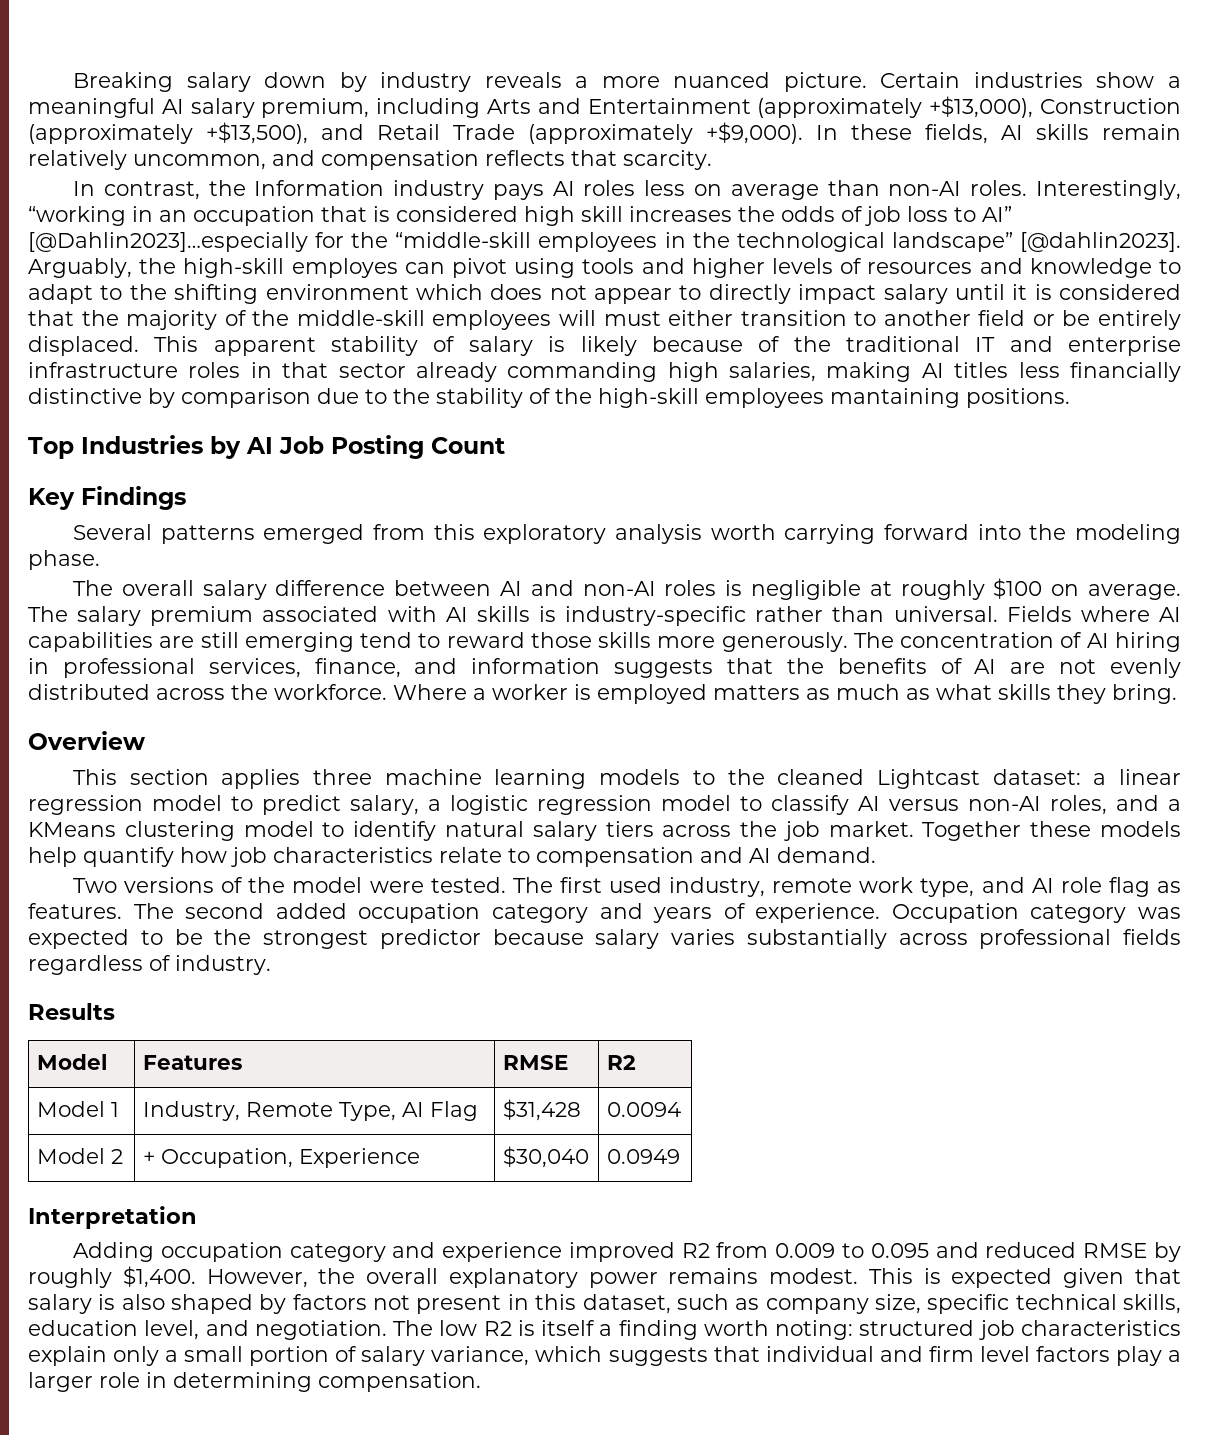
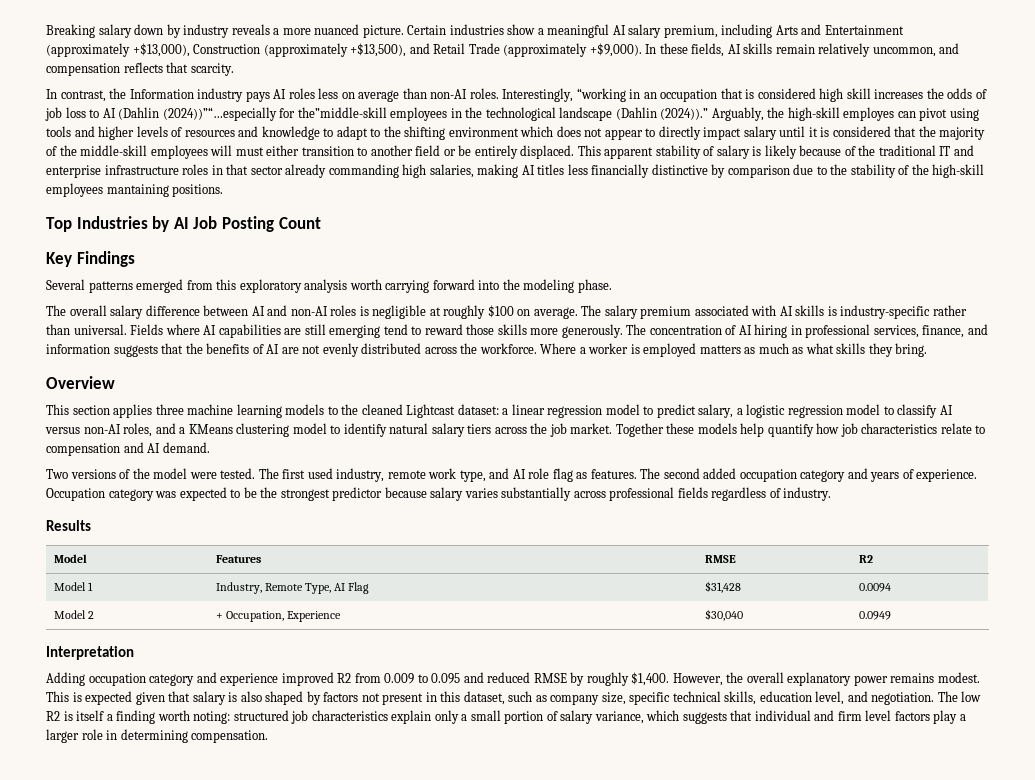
[982,206,1012,222] [28,232,532,252] AI” [@Dahlin2023]…especially for the “middle-skill -> [102,107,387,121] AI (Dahlin (2024))”“…especially for the”middle-skill
[891,232,1181,252] landscape” [@dahlin2023]. -> [559,107,709,121] landscape (Dahlin (2024)).”

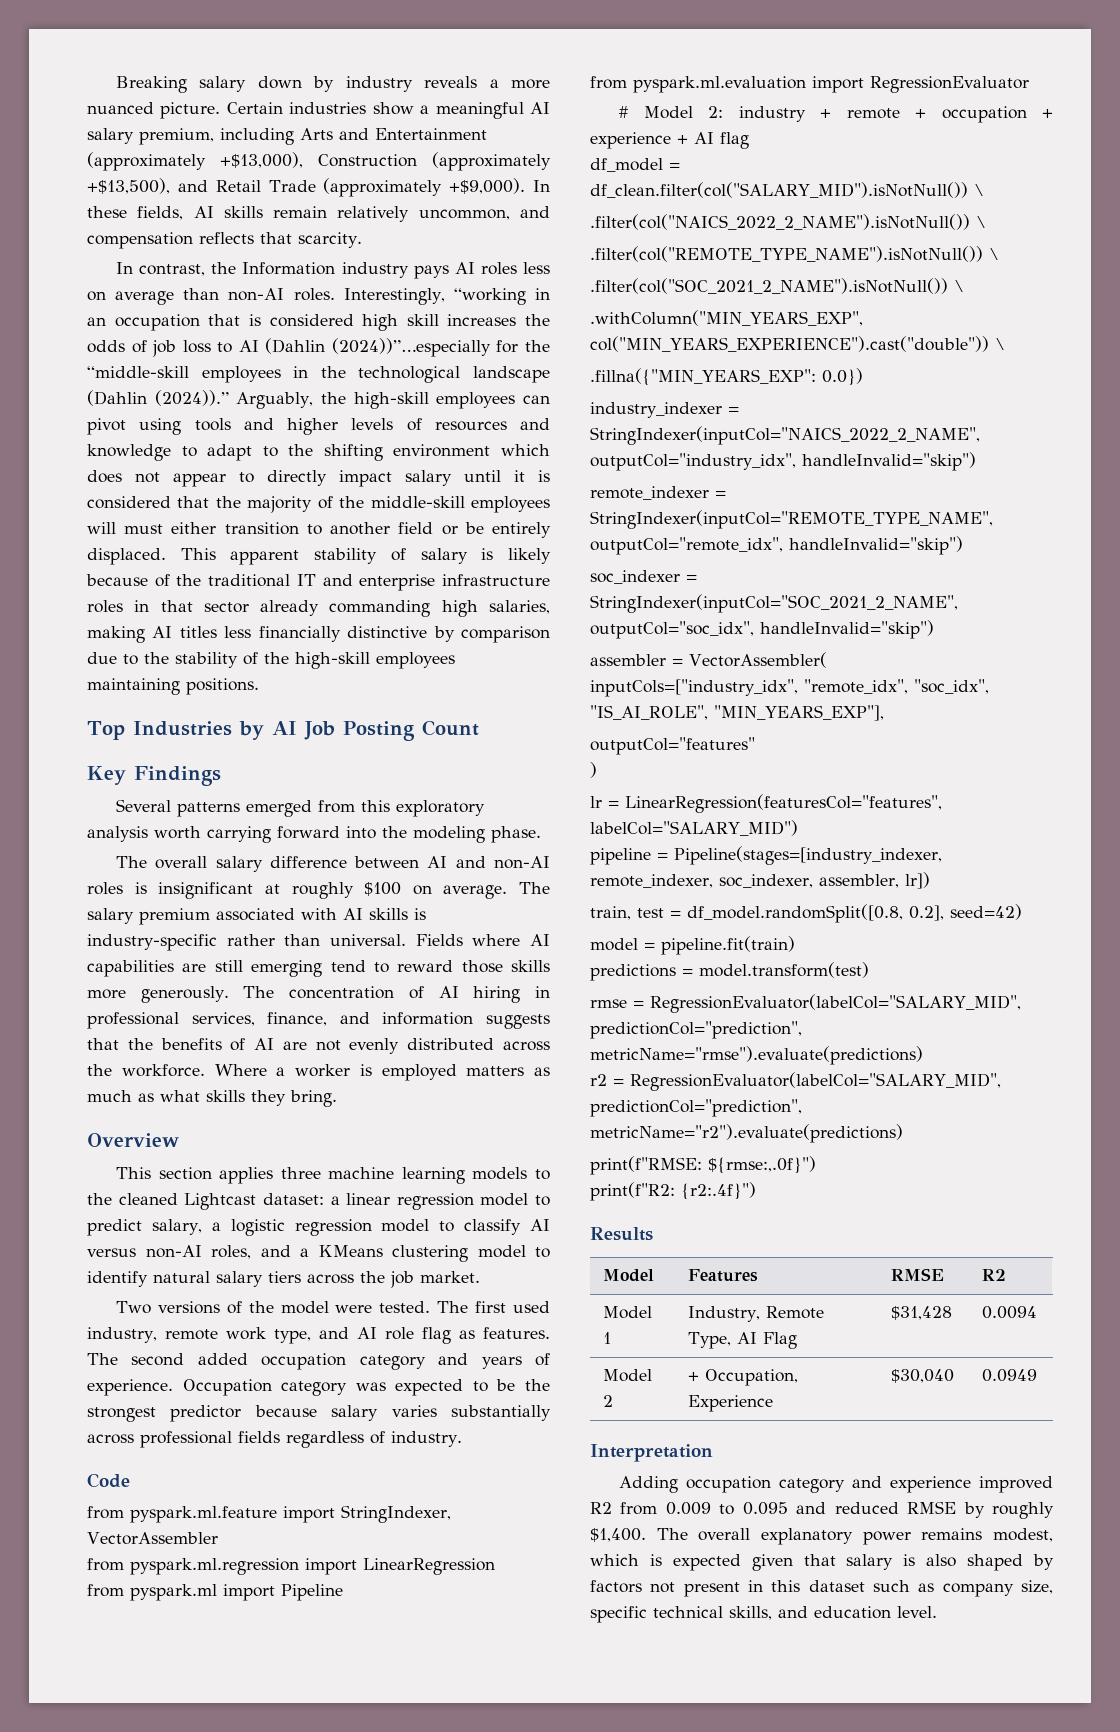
[162,107,387,121] (2024))”“…especially for the”middle-skill -> [331,338,550,357] [87,366,189,378] (2024))”…especially for the “middle-skill
[843,107,895,121] employes -> [436,392,516,409] employees
[106,184,169,197] mantaining -> [87,678,180,695] maintaining
[372,305,427,319] negligible -> [158,882,254,899] insignificant
[615,423,986,437] [46,442,210,456] Together these models help quantify how job characteristics relate to compensation and AI demand. -> (480, 1277) none
(832, 494) none -> [87,1473,130,1488] [87,1505,451,1523] [87,1532,218,1545] [87,1558,495,1575] [87,1584,343,1601] [590,76,1029,93] [619,106,1053,123] [590,132,749,149] [590,158,680,172] [590,182,984,198] [590,214,986,230] [590,246,999,262] [590,278,964,294] [590,310,863,326] [590,336,1005,352] [590,368,863,386] [590,402,739,418] [590,426,980,445] [590,452,976,471] [590,486,726,500] [590,510,993,529] [590,536,963,555] [590,570,697,584] [590,594,958,613] [590,620,934,639] [590,652,827,668] [590,679,989,697] [590,705,884,721] [590,737,755,755] [590,762,597,778] [590,794,942,813] [590,820,798,836] [590,846,942,865] [590,872,930,889] [590,904,1022,923] [590,936,795,955] [590,962,869,981] [590,994,1021,1013] [590,1021,802,1039] [590,1046,923,1065] [590,1072,1001,1091] [590,1099,802,1117] [590,1124,903,1143] [590,1156,816,1175] [590,1182,756,1201] // Code // from pyspark.ml.feature import StringIndexer, VectorAssembler // from pyspark.ml.regression import LinearRegression // from pyspark.ml import Pipeline // from pyspark.ml.evaluation import RegressionEvaluator // # Model 2: industry + remote + occupation + experience + AI flag // df_model = df_clean.filter(col("SALARY_MID").isNotNull()) \ // .filter(col("NAICS_2022_2_NAME").isNotNull()) \ // .filter(col("REMOTE_TYPE_NAME").isNotNull()) \ // .filter(col("SOC_2021_2_NAME").isNotNull()) \ // .withColumn("MIN_YEARS_EXP", col("MIN_YEARS_EXPERIENCE").cast("double")) \ // .fillna({"MIN_YEARS_EXP": 0.0}) // industry_indexer = StringIndexer(inputCol="NAICS_2022_2_NAME", outputCol="industry_idx", handleInvalid="skip") // remote_indexer = StringIndexer(inputCol="REMOTE_TYPE_NAME", outputCol="remote_idx", handleInvalid="skip") // soc_indexer = StringIndexer(inputCol="SOC_2021_2_NAME", outputCol="soc_idx", handleInvalid="skip") // assembler = VectorAssembler( // inputCols=["industry_idx", "remote_idx", "soc_idx", "IS_AI_ROLE", "MIN_YEARS_EXP"], // outputCol="features" // ) // lr = LinearRegression(featuresCol="features", labelCol="SALARY_MID") // pipeline = Pipeline(stages=[industry_indexer, remote_indexer, soc_indexer, assembler, lr]) // train, test = df_model.randomSplit([0.8, 0.2], seed=42) // model = pipeline.fit(train) // predictions = model.transform(test) // rmse = RegressionEvaluator(labelCol="SALARY_MID", predictionCol="prediction", metricName="rmse").evaluate(predictions) // r2 = RegressionEvaluator(labelCol="SALARY_MID", predictionCol="prediction", metricName="r2").evaluate(predictions) // print(f"RMSE: ${rmse:,.0f}") // print(f"R2: {r2:.4f}")
[672,672,744,686] However, the -> [656,1528,688,1540] The
[937,672,980,683] [46,691,69,702] modest. This -> [993,1528,1053,1542] [590,1554,639,1566] modest, which
[463,691,505,705] dataset, -> [808,1580,865,1592] dataset
[759,691,982,705] [46,710,966,724] [46,729,269,743] education level, and negotiation. The low R2 is itself a finding worth noting: structured job characteristics explain only a small portion of salary variance, which suggests that individual and firm level factors play a larger role in determining compensation. -> [778,1606,937,1619] and education level.

